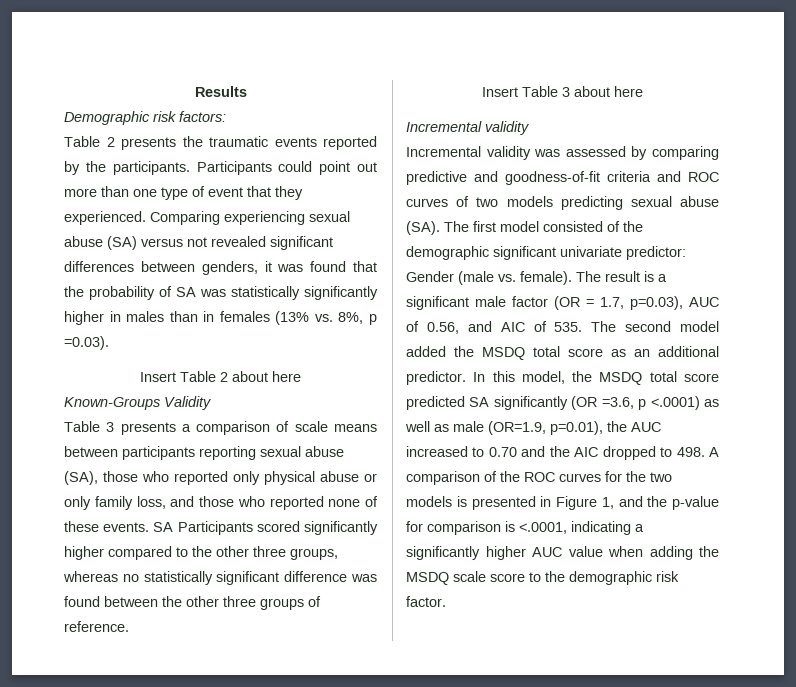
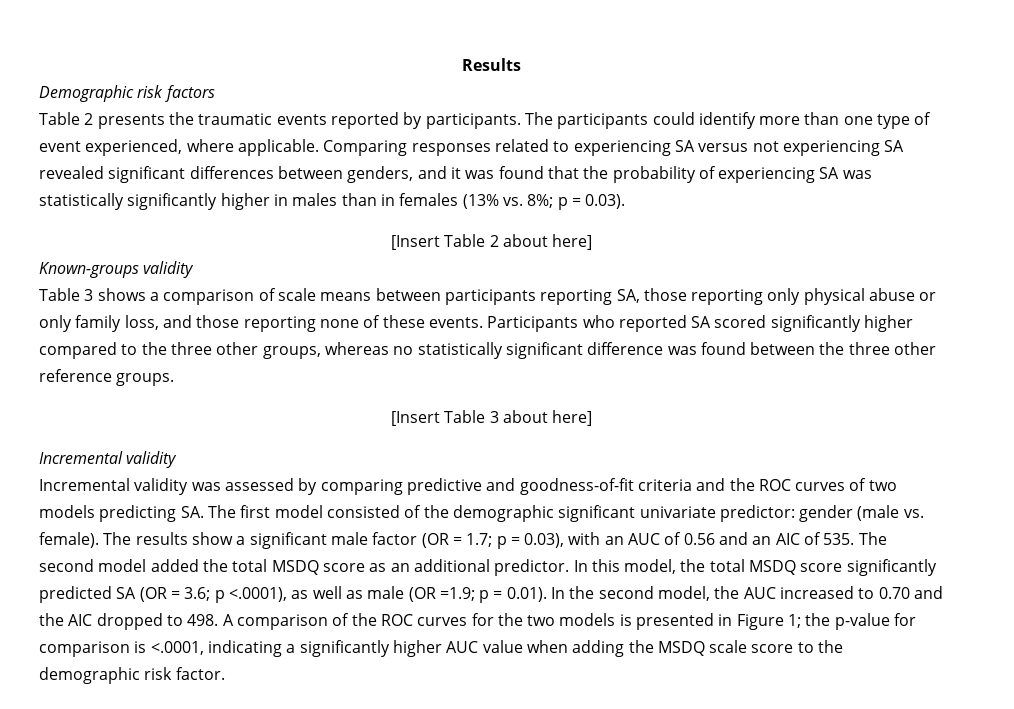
[179,111,226,122] factors: -> [164,85,215,102] factors
[85,161,377,175] the participants. Participants could point out -> [425,112,756,129] participants. The participants could identify
[247,186,303,200] [64,211,350,225] [64,236,207,250] that they experienced. Comparing experiencing sexual abuse (SA) versus not -> [85,139,905,156] experienced, where applicable. Comparing responses related to experiencing SA versus not experiencing SA
(258, 268) none -> [417,166,447,179] and
(172, 291) none -> [718,167,816,183] experiencing
[338,312,377,325] [64,336,109,350] [140,371,301,382] [64,396,211,410] [64,421,176,435] 8%, p =0.03). // Insert Table 2 about here // Known-Groups Validity // Table 3 presents -> [527,194,626,210] [390,234,593,250] [39,261,195,278] [39,288,146,301] 8%; p = 0.03). // [Insert Table 2 about here] // Known-groups validity // Table 3 shows
[260,446,344,457] [64,471,228,485] sexual abuse (SA), those who reported -> [616,288,764,305] SA, those reporting
[237,496,324,510] who reported -> [243,316,316,332] reporting
[153,521,253,535] SA Participants -> [487,315,712,332] Participants who reported SA
[216,546,286,557] other three -> [170,342,259,355] three other
[186,596,321,610] [64,621,129,632] [482,87,518,97] other three groups of reference. // Insert -> [848,342,937,355] [39,369,175,386] [390,411,440,426] three other reference groups. // [Insert
[614,86,643,97] here -> [552,410,593,426] here]
(681, 176) none -> [729,478,755,491] the
[630,196,719,207] [406,221,440,235] sexual abuse (SA). -> [180,506,204,518] SA.
[406,271,454,282] Gender -> [799,505,854,522] gender
[605,271,654,282] result is -> [135,532,233,545] results show
[600,296,719,310] [406,321,492,334] 1.7, p=0.03), AUC of 0.56, and -> [466,532,772,549] 1.7; p = 0.03), with an AUC of 0.56 and an
[482,346,560,360] MSDQ total -> [232,559,319,575] total MSDQ
[599,371,719,385] [406,396,719,410] [405,421,603,435] MSDQ total score predicted SA significantly (OR =3.6, p <.0001) as well as male (OR=1.9, p=0.01), -> [709,559,937,576] [39,586,711,603] total MSDQ score significantly predicted SA (OR = 3.6; p <.0001), as well as male (OR =1.9; p = 0.01). In the second model,
[601,496,643,509] 1, and -> [788,614,802,628] 1;

